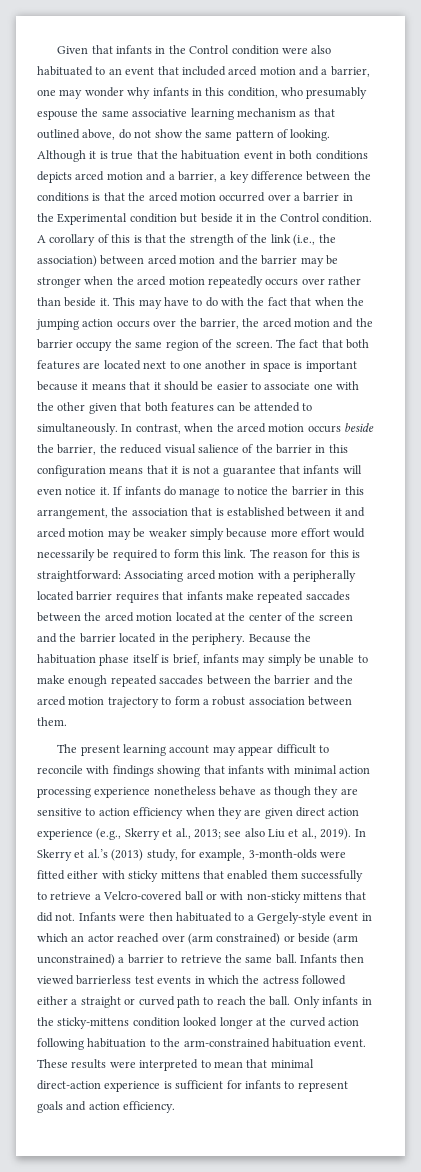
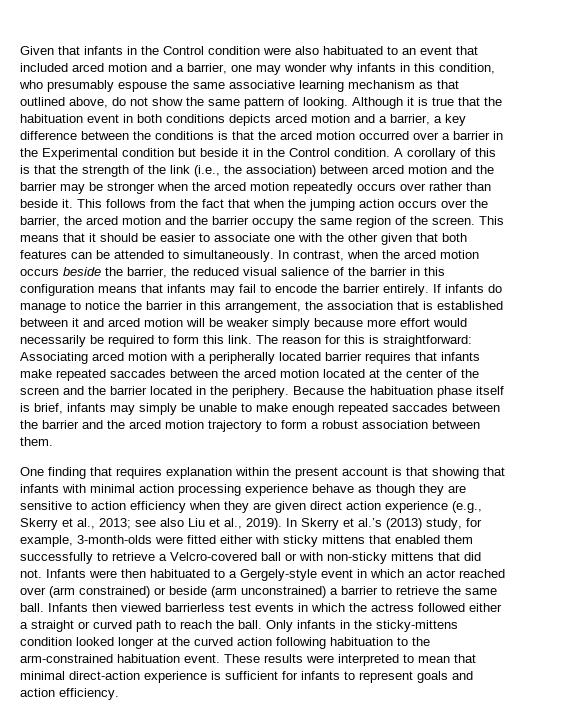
[138,297,244,309] may have to do with -> [106,199,176,208] follows from
[276,339,370,349] [37,360,357,372] [37,381,89,391] The fact that both features are located next to one another in space is important because it -> [479,216,504,225] This
[171,465,362,477] [37,487,110,495] it is not a guarantee that infants will even notice it. -> [167,284,429,296] infants may fail to encode the barrier entirely.
[107,530,131,540] may -> [186,318,205,327] will
[57,744,329,756] [37,765,154,777] The present learning account may appear difficult to reconcile with findings -> [20,467,428,479] One finding that requires explanation within the present account is that
[153,786,216,795] nonetheless -> (308, 490) none

